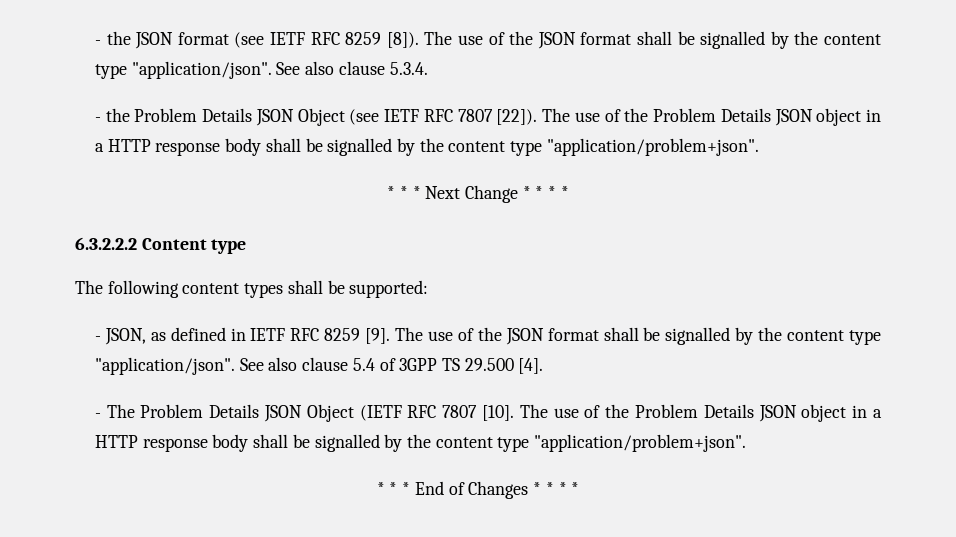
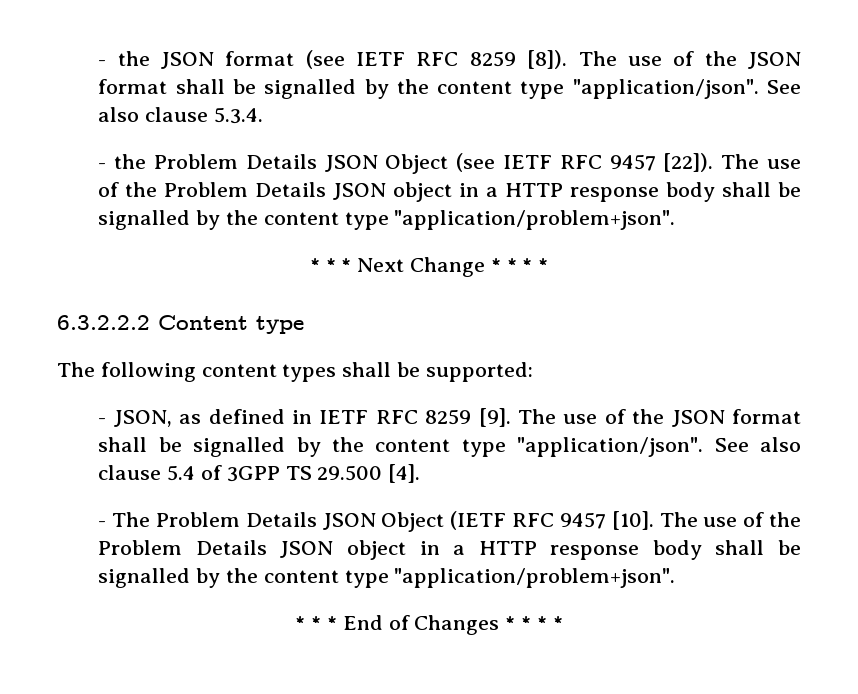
[457,109,493,122] 7807 -> [609,154,656,171] 9457
[442,405,478,418] 7807 -> [559,512,606,529] 9457

